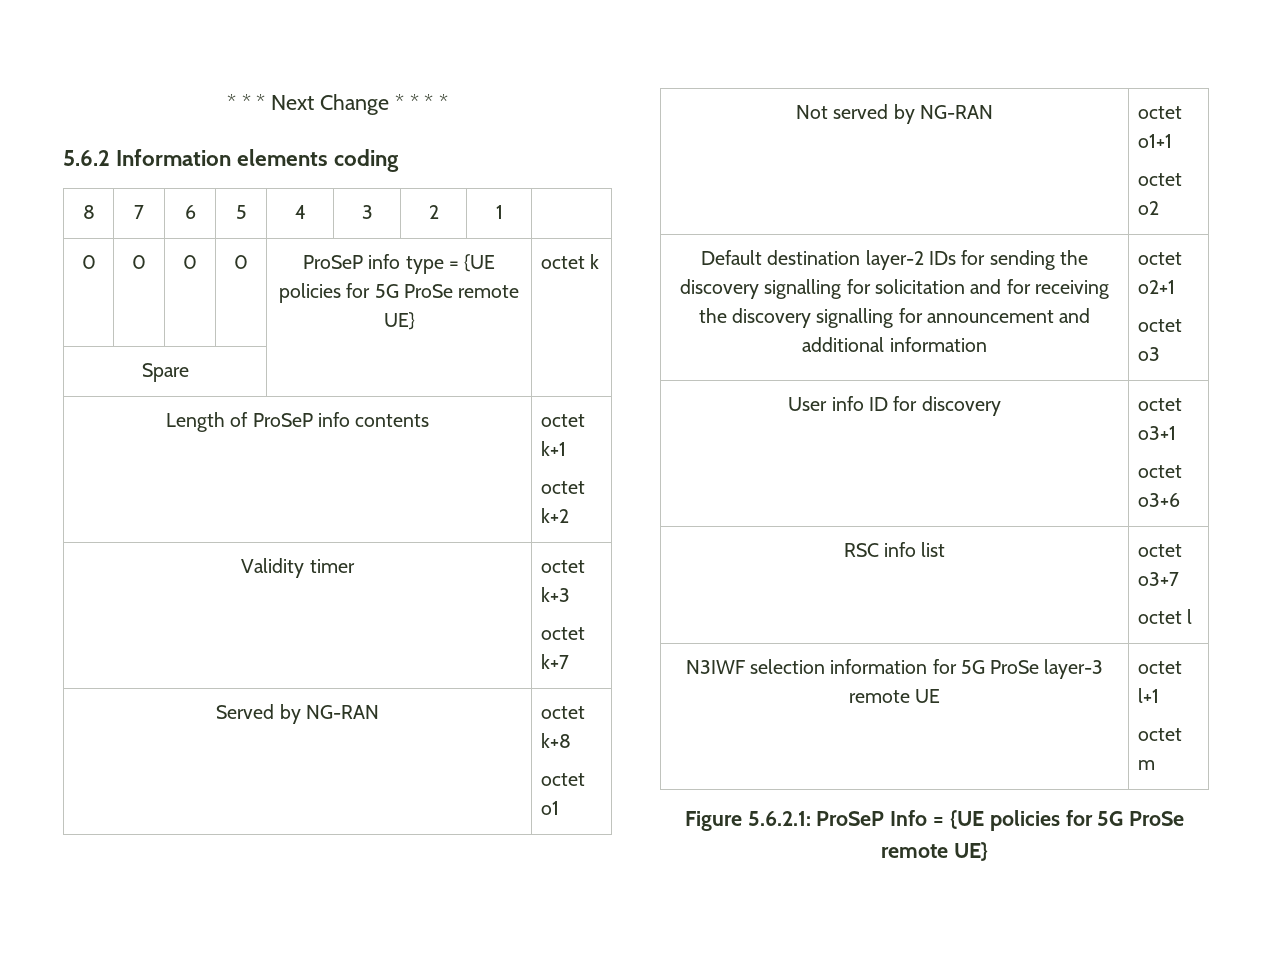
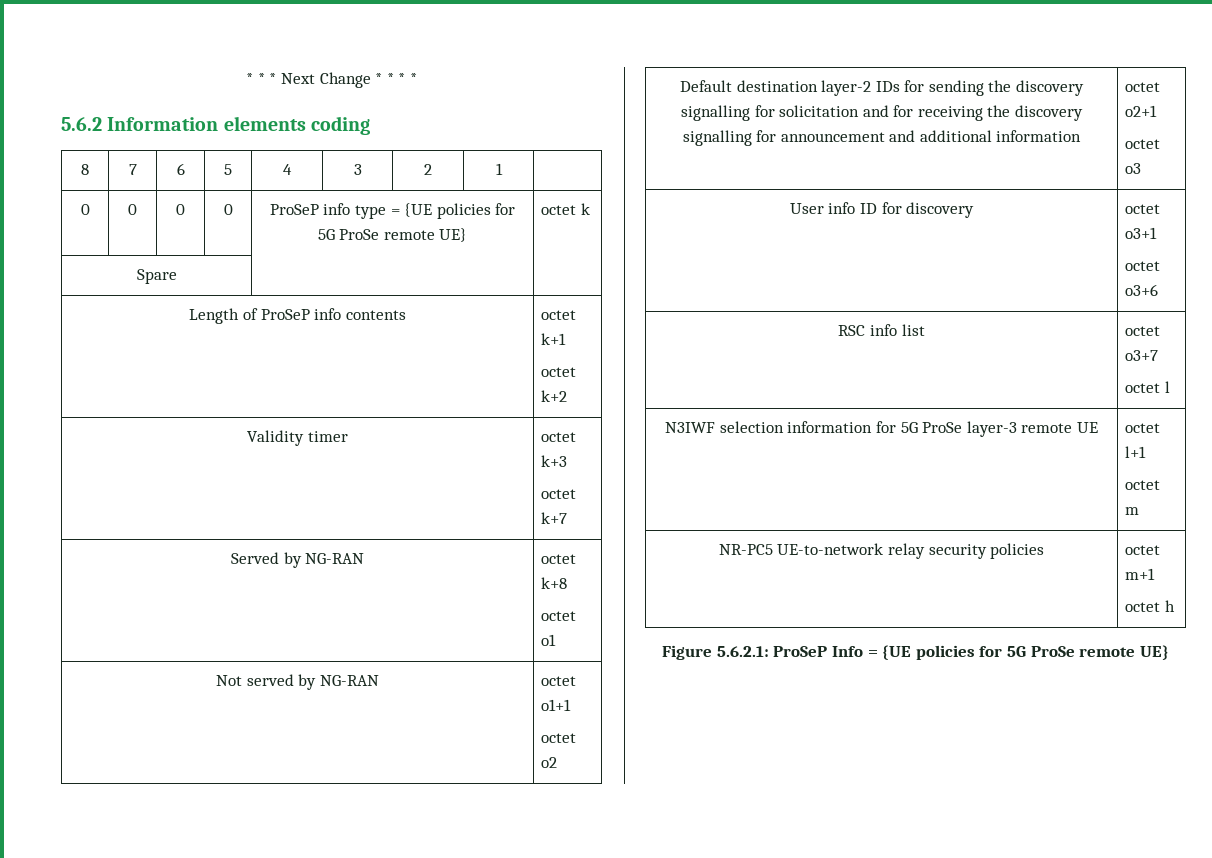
(1155, 765) none -> [718,543,1045,559] [1124,545,1160,555] [1124,568,1155,580] [1124,600,1175,612] // NR-PC5 UE-to-network relay security policies | octet m+1 // octet h

